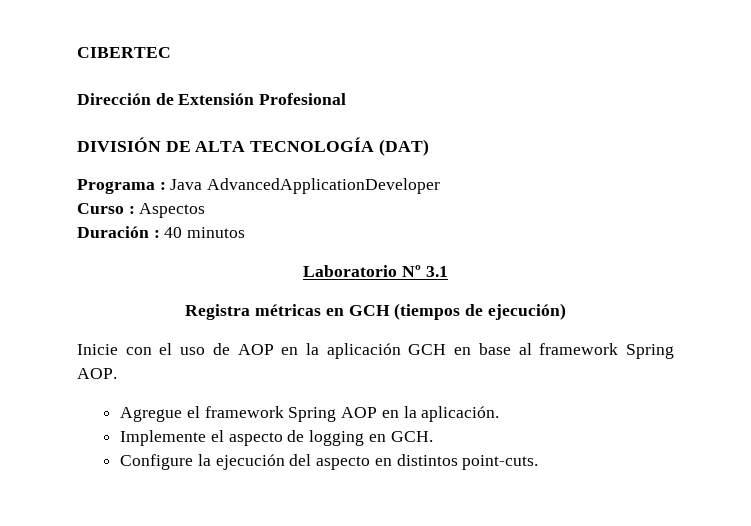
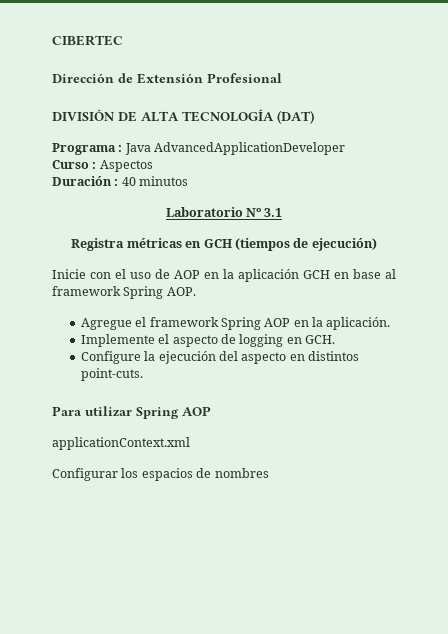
(539, 462) none -> [52,406,211,419] [52,437,190,450] [52,468,269,481] // Para utilizar Spring AOP // applicationContext.xml // Configurar los espacios de nombres

